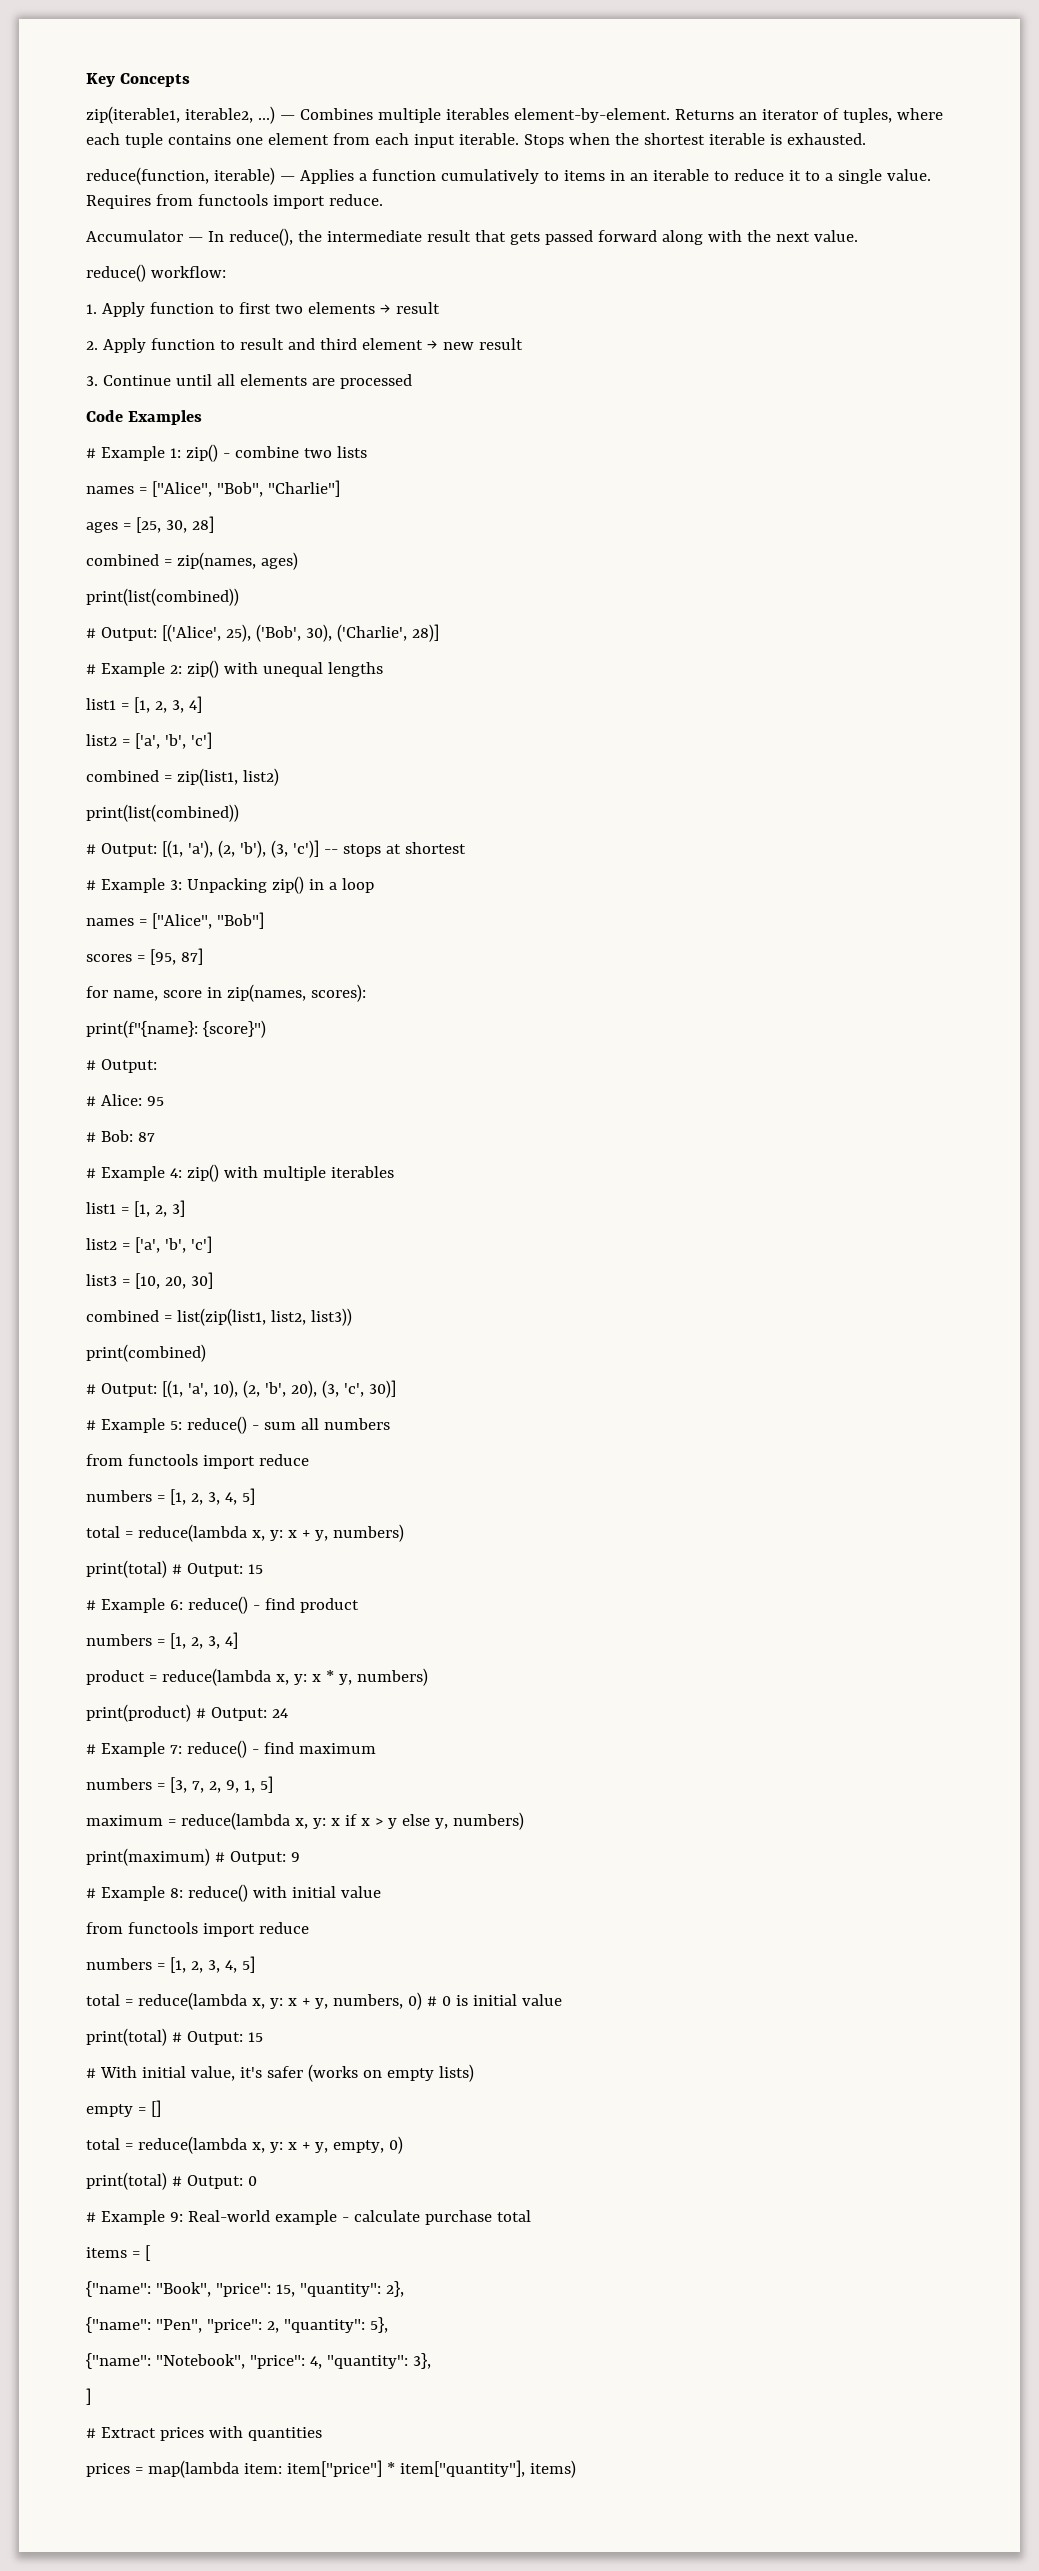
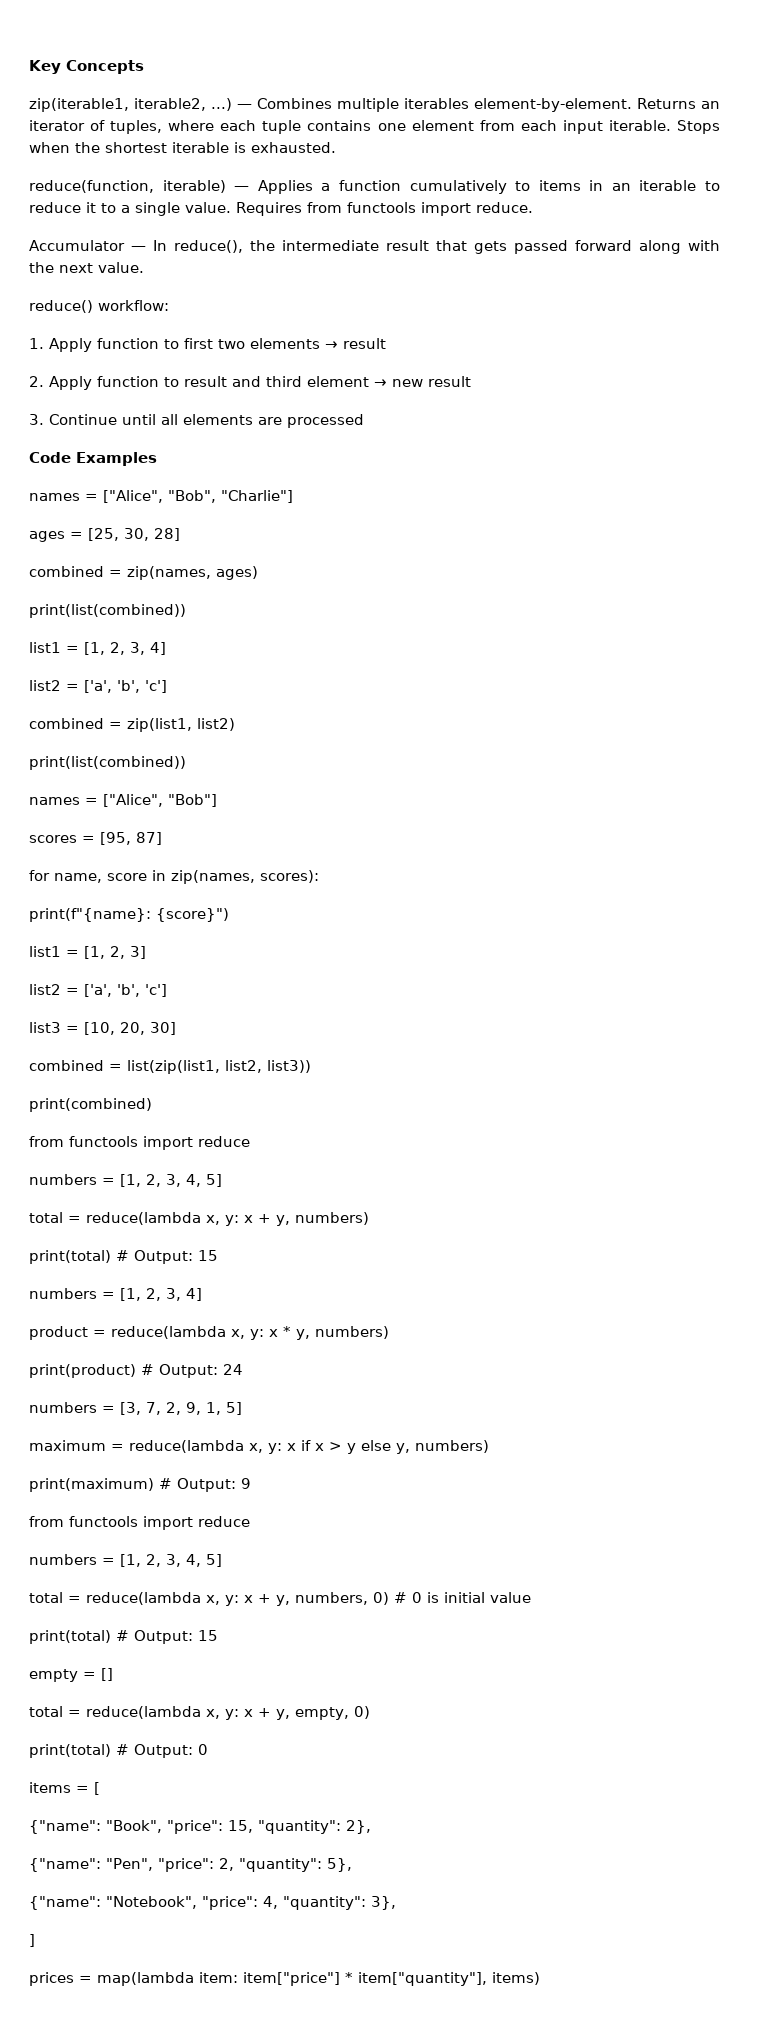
[86,444,367,462] // # Example 1: zip() - combine two lists -> (157, 459) none
[86,624,439,642] [86,660,383,678] // # Output: [('Alice', 25), ('Bob', 30), ('Charlie', 28)] // # Example 2: zip() with unequal lengths -> (186, 611) none
[86,840,466,858] [86,876,374,894] // # Output: [(1, 'a'), (2, 'b'), (3, 'c')] -- stops at shortest // # Example 3: Unpacking zip() in a loop -> (186, 763) none
[86,1059,157,1073] [86,1094,164,1106] [86,1130,155,1142] [86,1164,394,1182] // # Output: // # Alice: 95 // # Bob: 87 // # Example 4: zip() with multiple iterables -> (229, 915) none
[86,1380,396,1398] [86,1416,390,1434] // # Output: [(1, 'a', 10), (2, 'b', 20), (3, 'c', 30)] // # Example 5: reduce() - sum all numbers -> (152, 1105) none
[86,1596,359,1614] // # Example 6: reduce() - find product -> (218, 1255) none
[86,1740,376,1758] // # Example 7: reduce() - find maximum -> (243, 1369) none
[86,1884,381,1902] // # Example 8: reduce() with initial value -> (251, 1483) none
[86,2064,474,2082] // # With initial value, it's safer (works on empty lists) -> (218, 1635) none
[86,2210,531,2225] // # Example 9: Real-world example - calculate purchase total -> (208, 1749) none
[86,2426,322,2441] // # Extract prices with quantities -> (35, 1940) none

